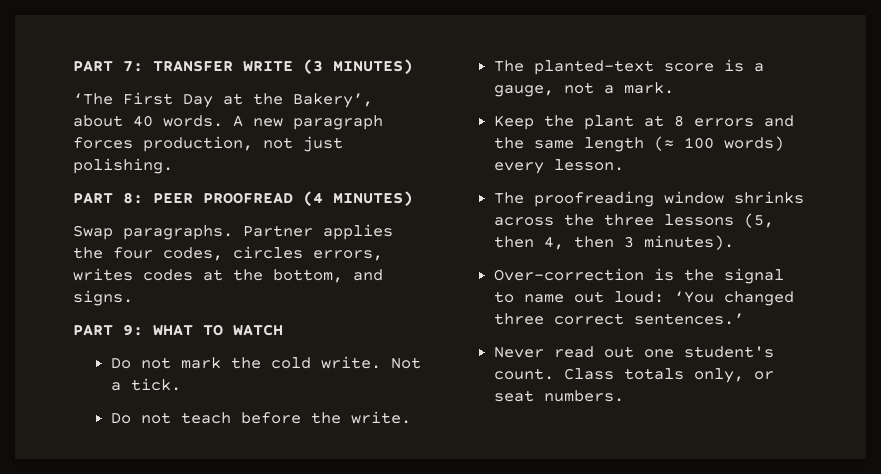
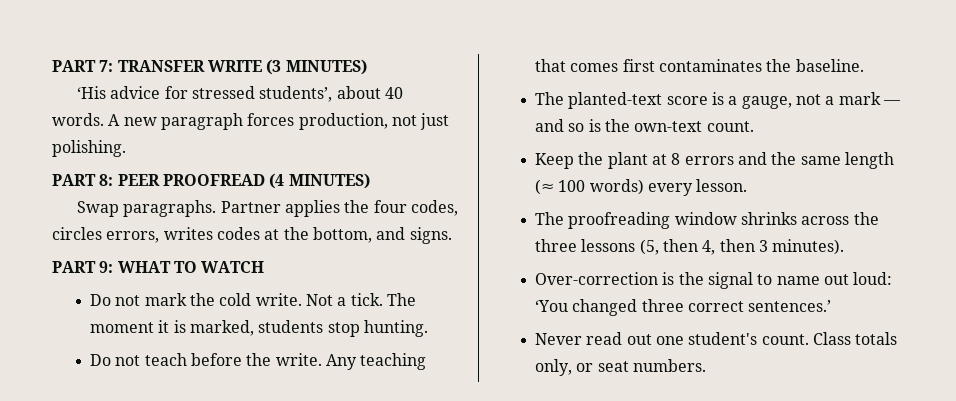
[73,92,373,108] ‘The First Day at the Bakery’, -> [76,86,333,102] ‘His advice for stressed students’,
(182, 384) none -> [386,293,416,306] [90,320,428,337] The moment it is marked, students stop hunting.
(412, 417) none -> [325,353,427,370] [535,59,864,72] Any teaching that comes first contaminates the baseline.
[624,82,675,94] mark. -> [838,92,901,105] [535,119,754,132] mark — and so is the own-text count.

